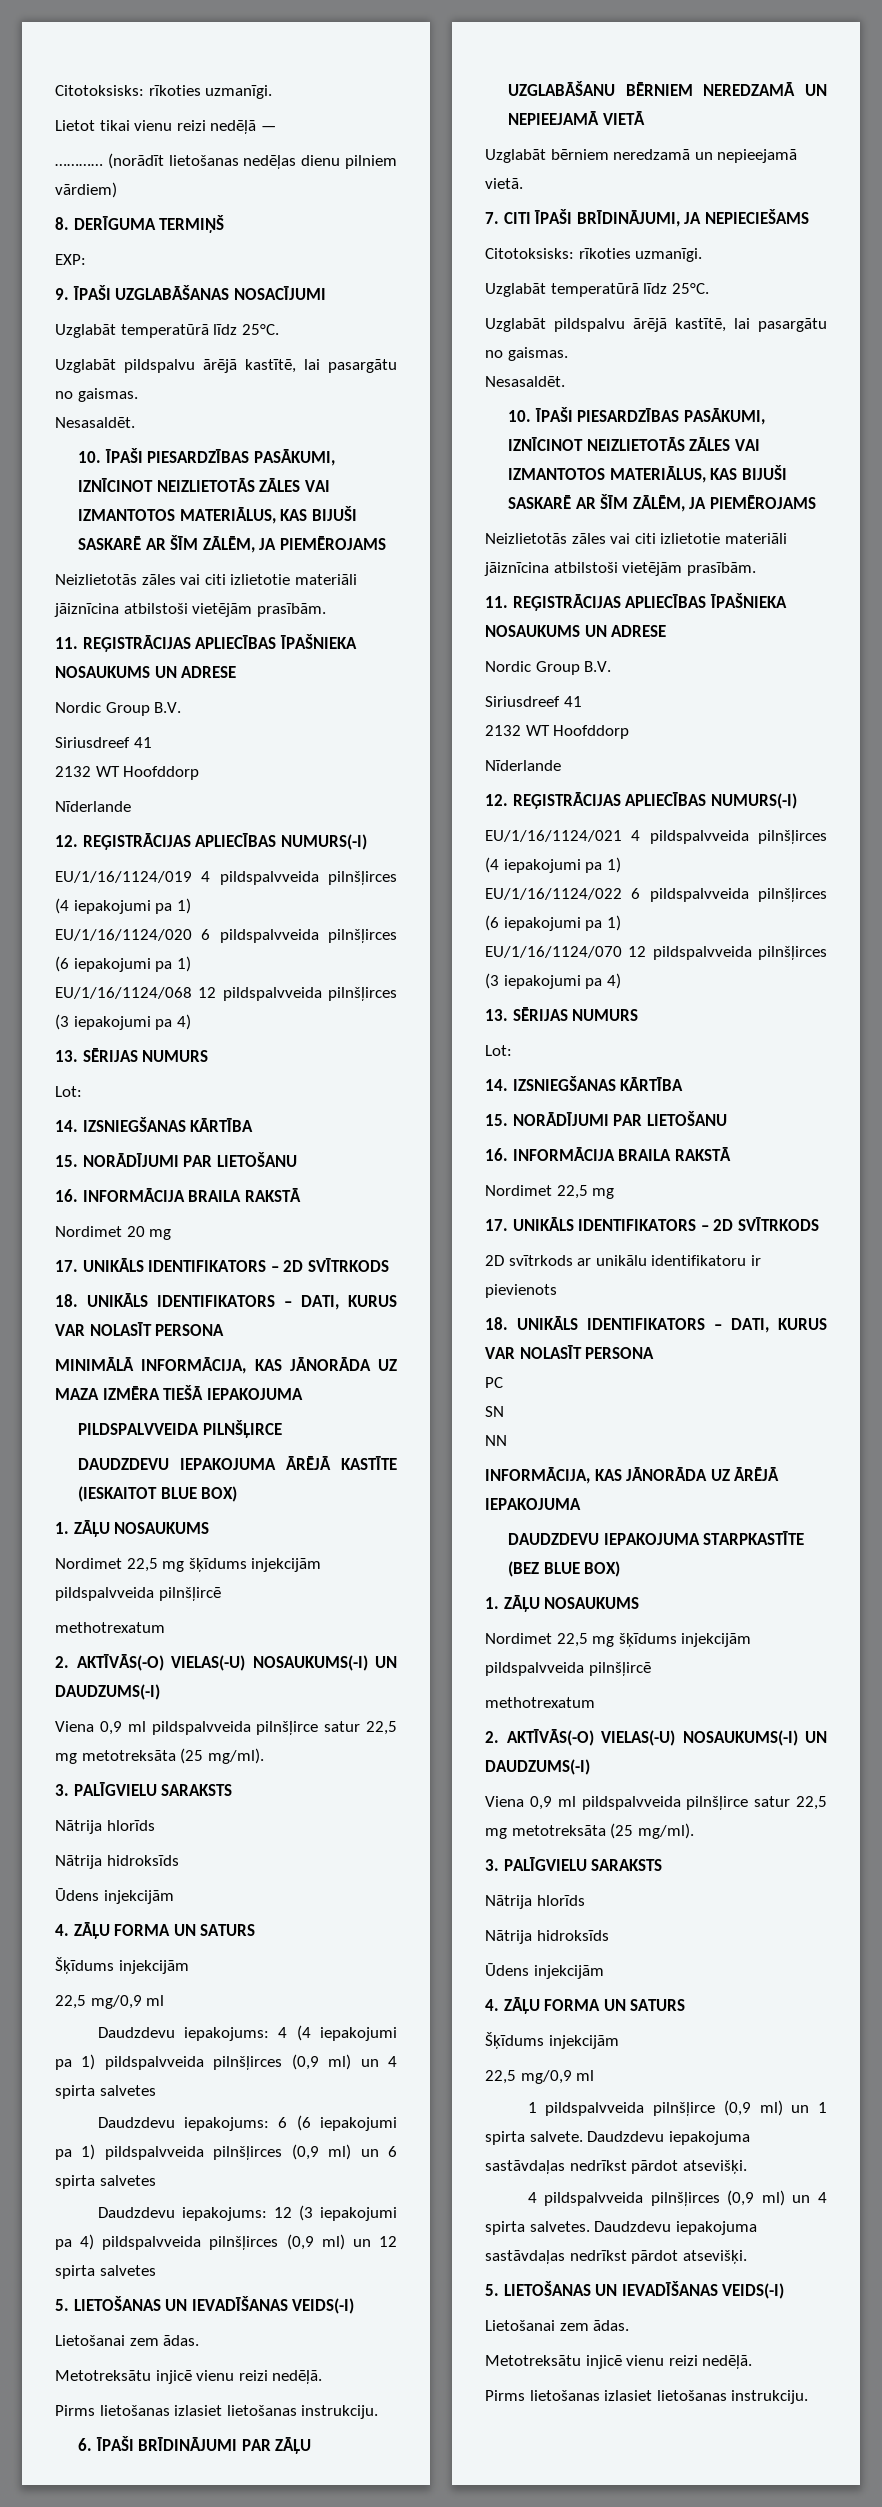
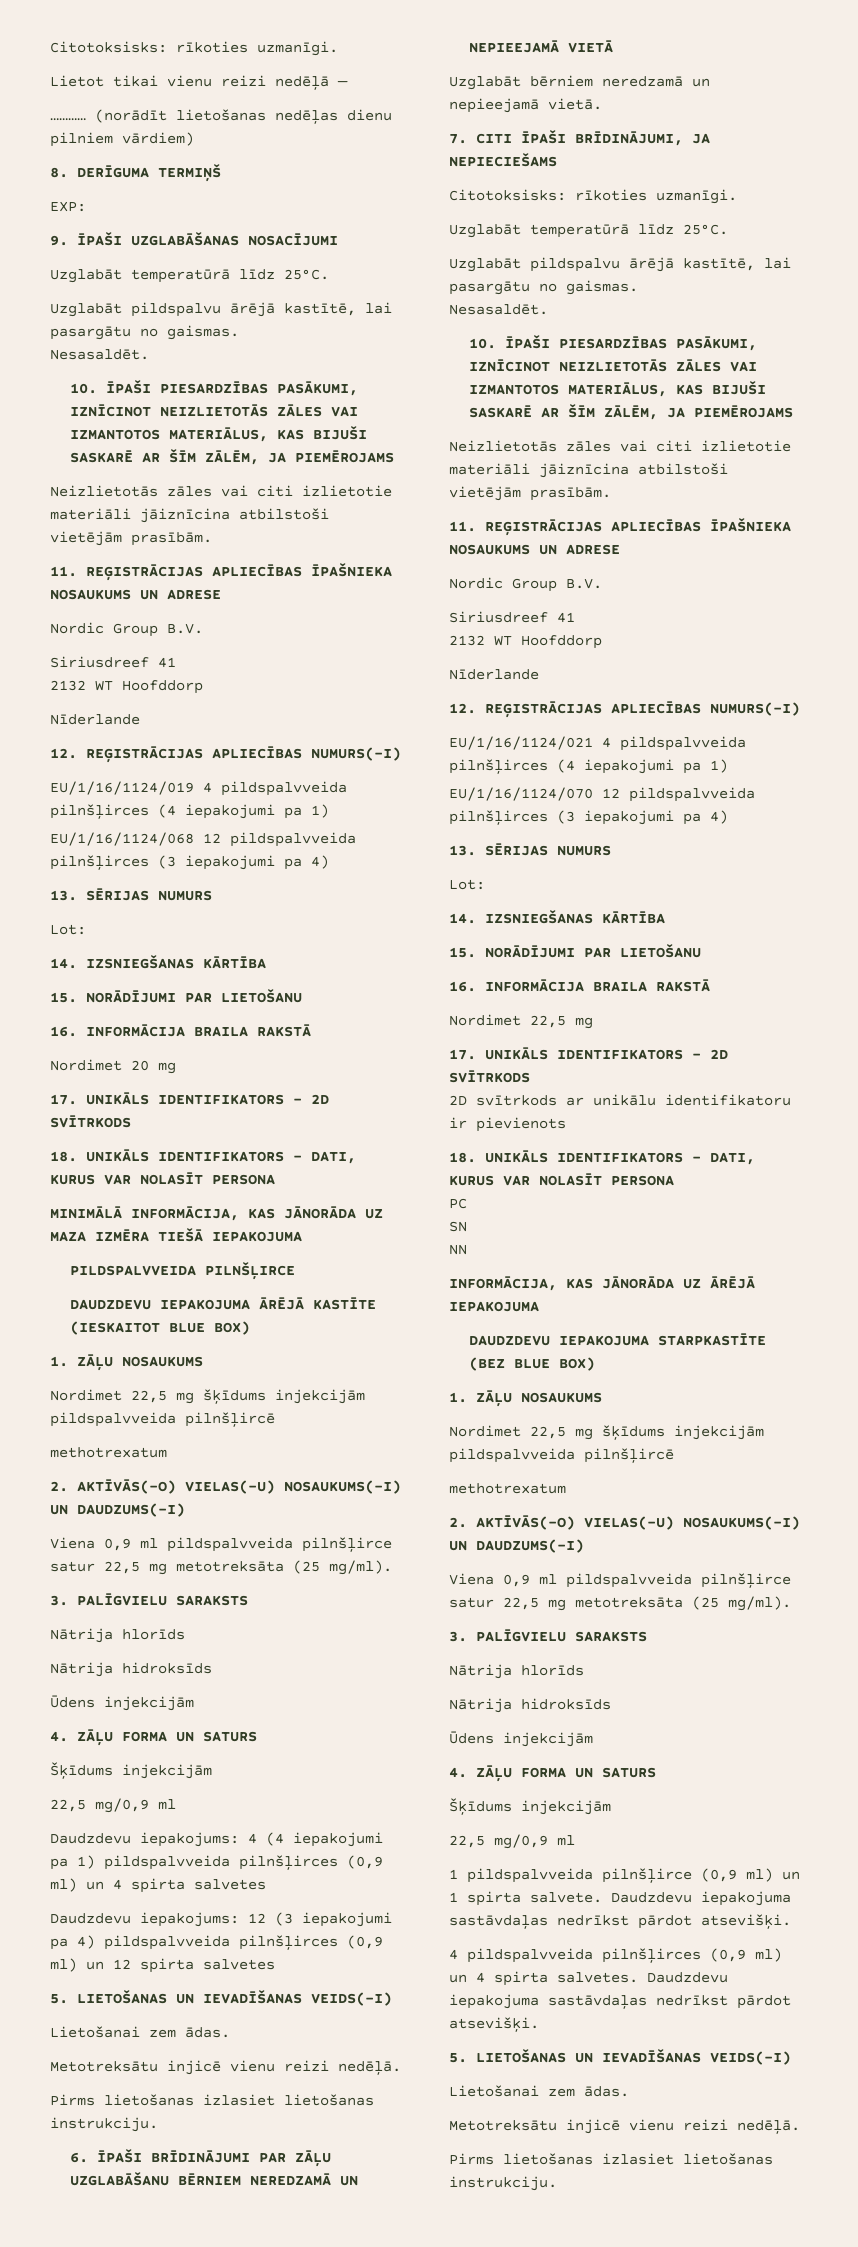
[55,929,397,943] [55,956,191,972] // EU/1/16/1124/020 6 pildspalvveida pilnšļirces (6 iepakojumi pa 1) -> (329, 811) none
[97,2115,397,2131] [55,2144,397,2160] [55,2175,156,2189] // Daudzdevu iepakojums: 6 (6 iepakojumi pa 1) pildspalvveida pilnšļirces (0,9 ml) un 6 spirta salvetes -> (266, 1884) none
[485,888,827,902] [485,915,621,931] // EU/1/16/1124/022 6 pildspalvveida pilnšļirces (6 iepakojumi pa 1) -> (728, 766) none

